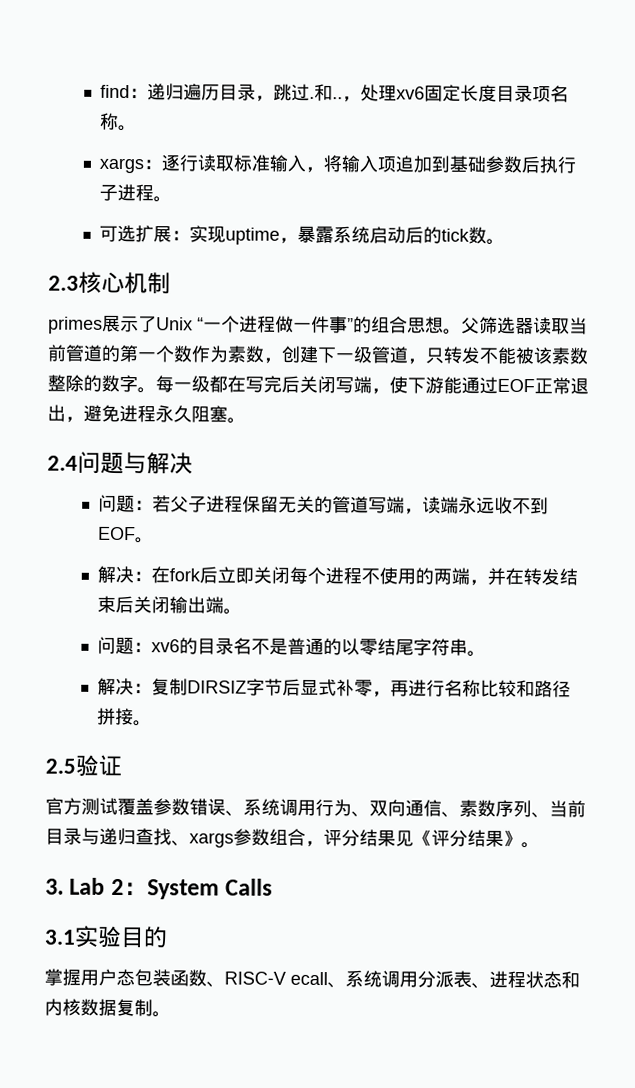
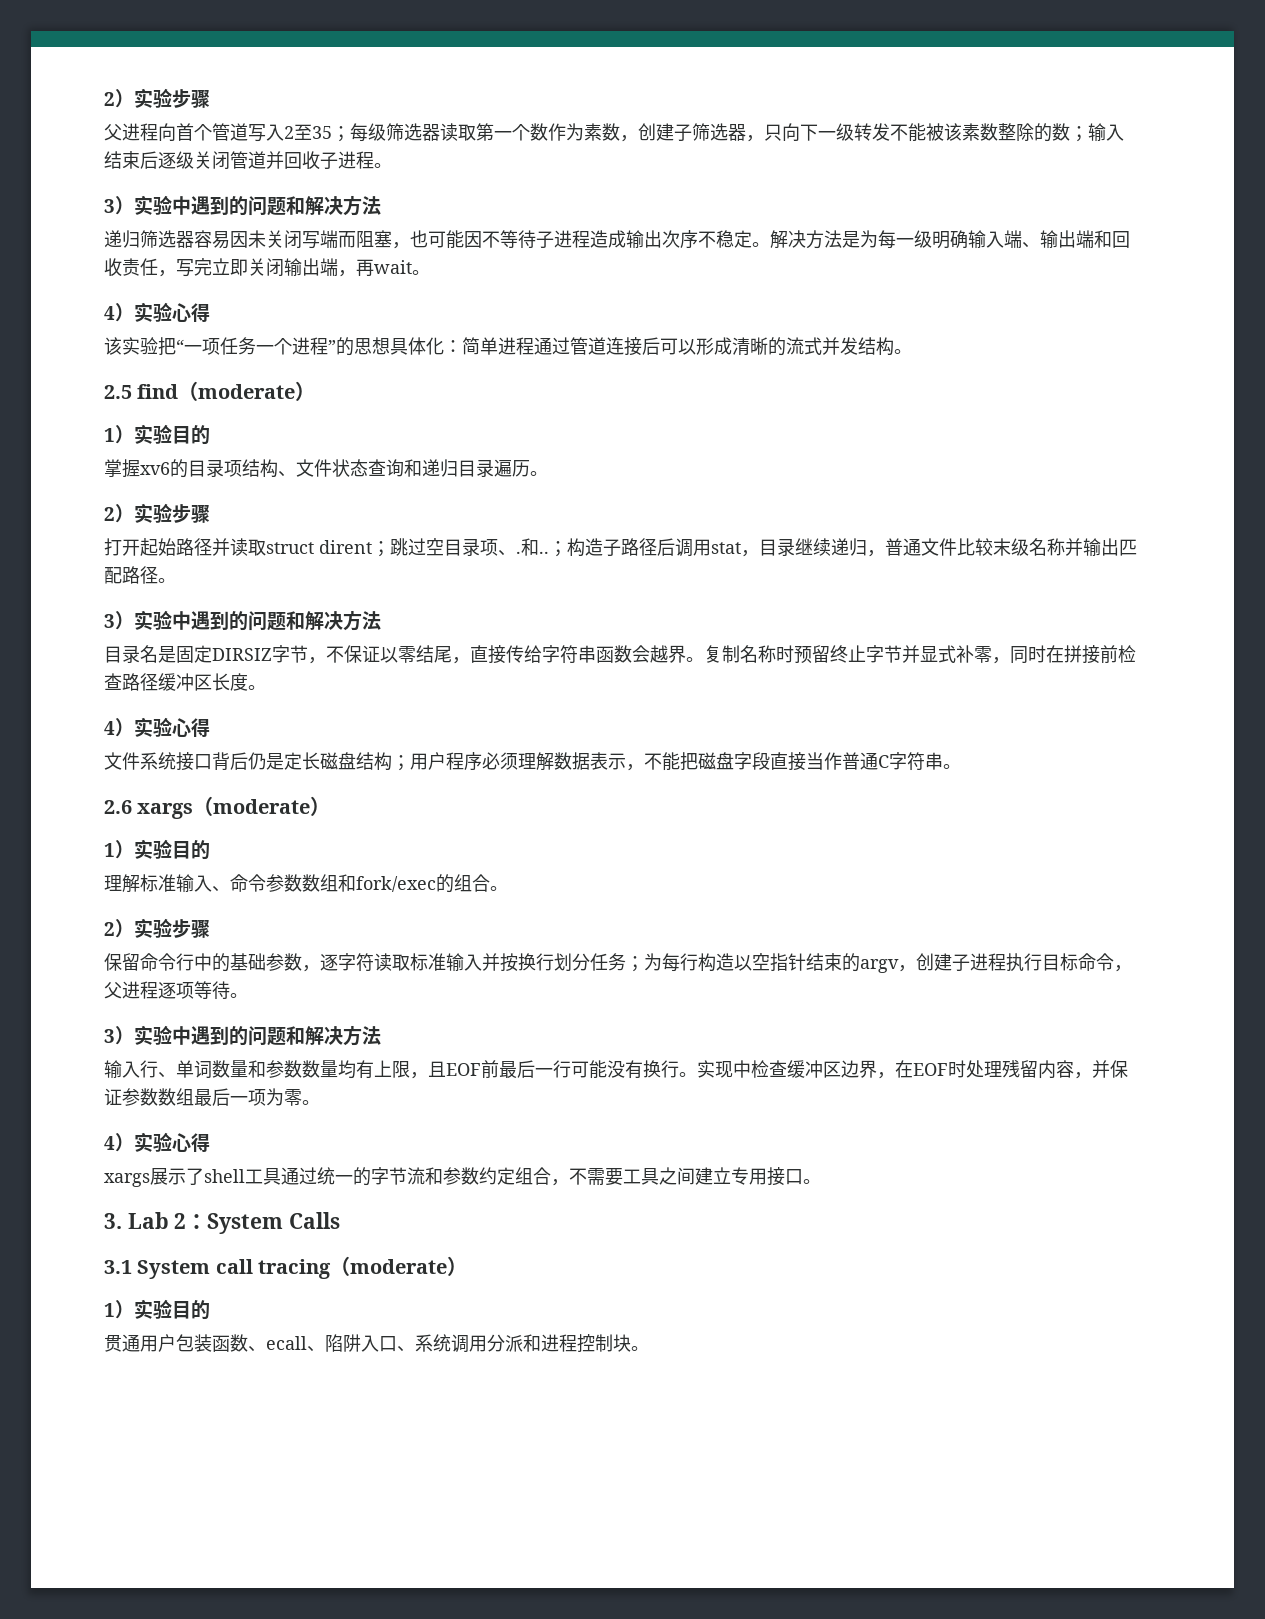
[99,83,569,103] [99,112,137,132] [98,154,576,174] [98,183,172,203] [98,224,505,245] [48,271,171,295] [48,314,588,335] [47,344,121,362] find：递归遍历目录，跳过.和..，处理xv6固定长度目录项名称。 // xargs：逐行读取标准输入，将输入项追加到基础参数后执行子进程。 // 可选扩展：实现uptime，暴露系统启动后的tick数。 // 2.3核心机制 // primes展示了Unix “一个进程做一件事”的组合思想。父筛选器读取当前管道的 -> [104,88,210,108] [104,123,476,142] 2）实验步骤 // 父进程向首个管道写入2至35；每级筛选器读取
[317,346,444,365] 下一级管道，只 -> [674,123,854,142] 子筛选器，只向下一级
[119,374,589,395] [47,404,246,424] [47,451,193,475] [97,494,549,515] [97,526,154,544] [96,565,578,586] [96,595,242,615] [96,636,486,657] [96,677,571,698] [96,707,152,727] [45,754,122,777] [45,797,586,819] [45,827,522,848] 字。每一级都在写完后关闭写端，使下游能通过EOF正常退出，避免进程永久阻塞。 // 2.4问题与解决 // 问题：若父子进程保留无关的管道写端，读端永远收不到EOF。 // 解决：在fork后立即关闭每个进程不使用的两端，并在转发结束后关闭输出端。 // 问题：xv6的目录名不是普通的以零结尾字符串。 // 解决：复制DIRSIZ字节后显式补零，再进行名称比较和路径拼接。 // 2.5验证 // 官方测试覆盖参数错误、系统调用行为、双向通信、素数序列、当前目录与递归查找、xargs参数组合，评分结果见《评分结果》 -> [1070,123,1124,142] [104,151,392,170] [104,195,381,216] [104,230,1130,249] [104,258,430,277] [104,302,210,322] [104,337,912,356] [104,381,316,401] [104,424,210,445] [104,459,548,478] [104,503,210,523] [104,538,1137,557] [104,566,176,584] [104,610,381,631] [104,645,1136,664] [104,673,266,691] [104,717,210,737] [104,752,961,771] [104,796,331,819] [104,839,210,860] [104,874,508,893] [104,918,210,938] [104,953,1132,973] [104,981,248,1000] [104,1025,381,1046] [104,1060,1128,1079] [104,1088,320,1106] [104,1132,210,1152] [104,1167,803,1187] ；输入结束后逐级关闭管道并回收子进程。 // 3）实验中遇到的问题和解决方法 // 递归筛选器容易因未关闭写端而阻塞，也可能因不等待子进程造成输出次序不稳定。解决方法是为每一级明确输入端、输出端和回收责任，写完立即关闭输出端，再wait。 // 4）实验心得 // 该实验把“一项任务一个进程”的思想具体化：简单进程通过管道连接后可以形成清晰的流式并发结构。 // 2.5 find（moderate） // 1）实验目的 // 掌握xv6的目录项结构、文件状态查询和递归目录遍历。 // 2）实验步骤 // 打开起始路径并读取struct dirent；跳过空目录项、.和..；构造子路径后调用stat，目录继续递归，普通文件比较末级名称并输出匹配路径。 // 3）实验中遇到的问题和解决方法 // 目录名是固定DIRSIZ字节，不保证以零结尾，直接传给字符串函数会越界。复制名称时预留终止字节并显式补零，同时在拼接前检查路径缓冲区长度。 // 4）实验心得 // 文件系统接口背后仍是定长磁盘结构；用户程序必须理解数据表示，不能把磁盘字段直接当作普通C字符串。 // 2.6 xargs（moderate） // 1）实验目的 // 理解标准输入、命令参数数组和fork/exec的组合。 // 2）实验步骤 // 保留命令行中的基础参数，逐字符读取标准输入并按换行划分任务；为每行构造以空指针结束的argv，创建子进程执行目标命令，父进程逐项等待。 // 3）实验中遇到的问题和解决方法 // 输入行、单词数量和参数数量均有上限，且EOF前最后一行可能没有换行。实现中检查缓冲区边界，在EOF时处理残留内容，并保证参数数组最后一项为零。 // 4）实验心得 // xargs展示了shell工具通过统一的字节流和参数约定组合，不需要工具之间建立专用接口
[74,925,168,949] [44,968,580,989] [44,998,153,1017] 实验目的 // 掌握用户态包装函数、RISC-V ecall、系统调用分派表、进程状态和内核数据复制 -> [137,1256,468,1279] [104,1299,210,1320] [104,1334,631,1353] System call tracing（moderate） // 1）实验目的 // 贯通用户包装函数、ecall、陷阱入口、系统调用分派和进程控制块

